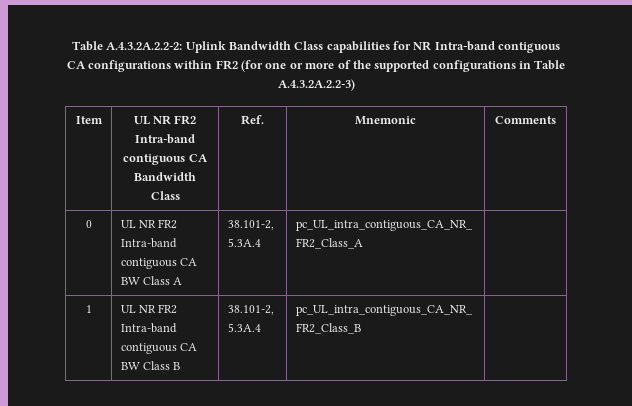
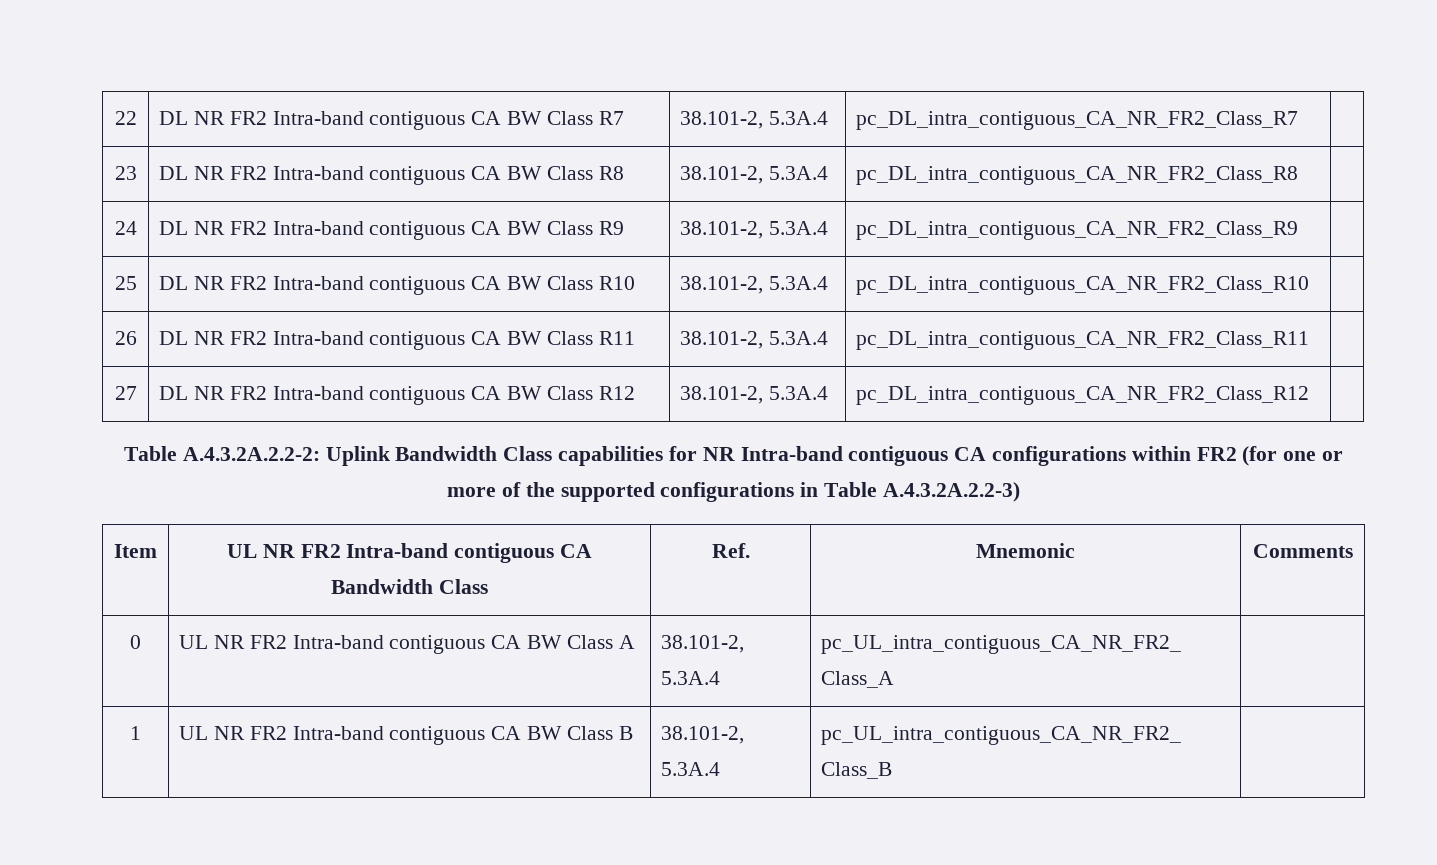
(71, 46) none -> [114,111,137,125] [159,111,624,130] [680,111,828,129] [856,111,1299,130] [114,166,137,180] [159,166,624,185] [680,166,828,184] [856,166,1299,185] [114,221,137,235] [159,221,624,240] [680,221,828,239] [856,221,1299,240] [114,276,137,290] [159,276,635,295] [680,276,828,294] [856,276,1310,295] [114,331,137,345] [159,331,635,350] [680,331,828,349] [856,331,1310,350] [114,386,137,400] [159,386,635,405] [680,386,828,404] [856,386,1310,405] 22 | DL NR FR2 Intra-band contiguous CA BW Class R7 | 38.101-2, 5.3A.4 | pc_DL_intra_contiguous_CA_NR_FR2_Class_R7 | // 23 | DL NR FR2 Intra-band contiguous CA BW Class R8 | 38.101-2, 5.3A.4 | pc_DL_intra_contiguous_CA_NR_FR2_Class_R8 | // 24 | DL NR FR2 Intra-band contiguous CA BW Class R9 | 38.101-2, 5.3A.4 | pc_DL_intra_contiguous_CA_NR_FR2_Class_R9 | // 25 | DL NR FR2 Intra-band contiguous CA BW Class R10 | 38.101-2, 5.3A.4 | pc_DL_intra_contiguous_CA_NR_FR2_Class_R10 | // 26 | DL NR FR2 Intra-band contiguous CA BW Class R11 | 38.101-2, 5.3A.4 | pc_DL_intra_contiguous_CA_NR_FR2_Class_R11 | // 27 | DL NR FR2 Intra-band contiguous CA BW Class R12 | 38.101-2, 5.3A.4 | pc_DL_intra_contiguous_CA_NR_FR2_Class_R12 | //

